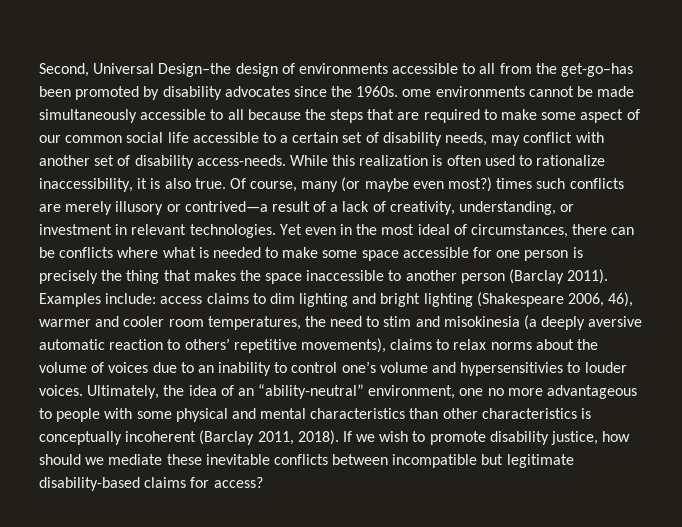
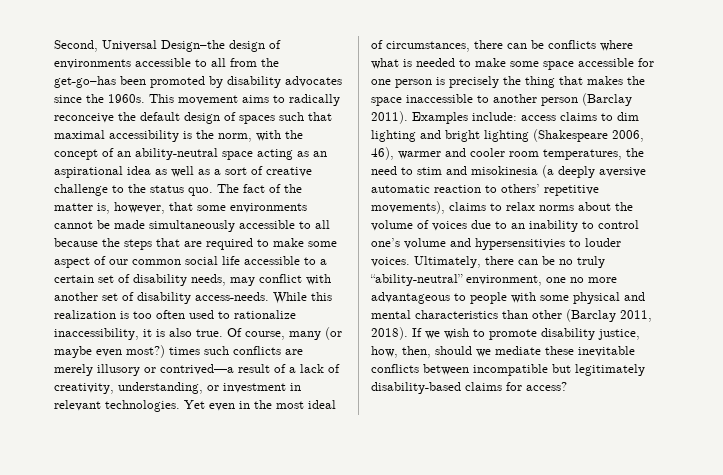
[402,89,432,97] ome -> [149,94,340,106] [54,112,332,124] [54,130,303,142] [54,148,327,160] [54,166,312,178] [54,184,302,196] [54,202,226,214] This movement aims to radically reconceive the default design of spaces such that maximal accessibility is the norm, with the concept of an ability-neutral space acting as an aspirational idea as well as a sort of creative challenge to the status quo. The fact of the matter is, however, that some
(443, 160) none -> [133,311,152,319] too
[163,385,254,396] the idea of an -> [485,256,605,268] there can be no truly
[481,408,592,419] [39,431,197,445] characteristics is conceptually incoherent -> (562, 314) none
[602,431,631,442] how -> [371,346,431,358] how, then,
[506,454,574,468] legitimate -> [575,364,645,376] legitimately

